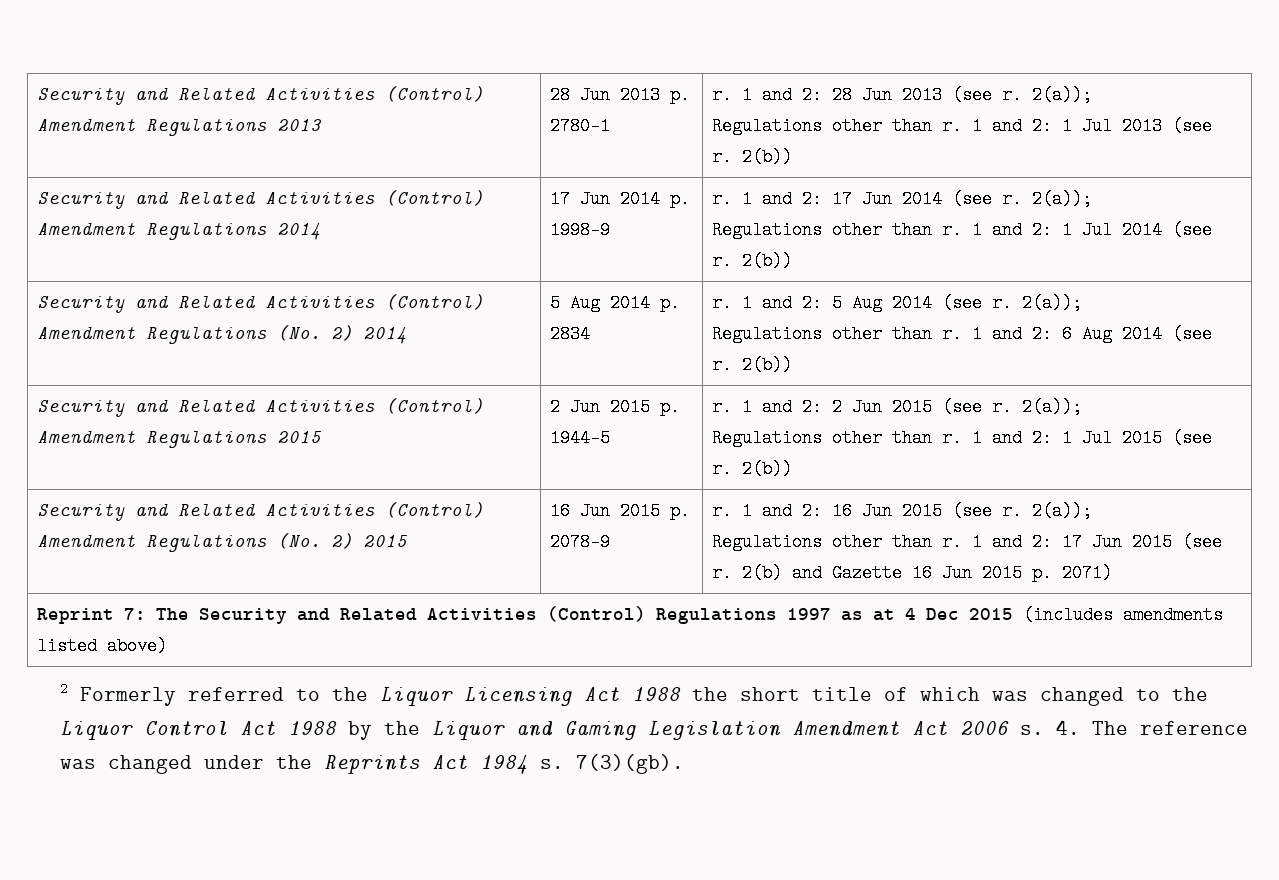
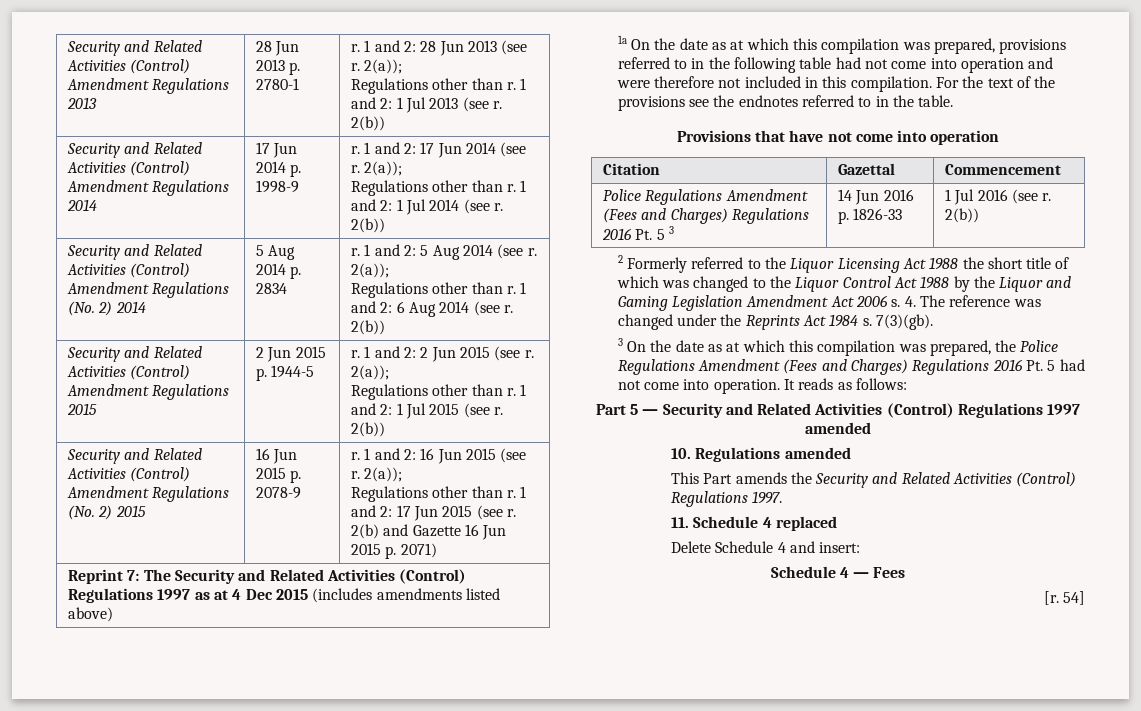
(168, 646) none -> [617,35,1067,54] [617,57,1054,73] [616,76,1056,92] [617,95,954,111] [676,130,1000,145] [603,163,661,175] [838,163,896,175] [945,164,1062,175] [603,189,808,205] [603,208,810,224] [602,226,675,240] [838,189,914,205] [838,208,903,224] [945,189,1052,205] [945,208,980,223] // 1a On the date as at which this compilation was prepared, provisions referred to in the following table had not come into operation and were therefore not included in this compilation. For the text of the provisions see the endnotes referred to in the table. // Provisions that have not come into operation // Citation | Gazettal | Commencement // Police Regulations Amendment (Fees and Charges) Regulations 2016 Pt. 5 3 | 14 Jun 2016 p. 1826-33 | 1 Jul 2016 (see r. 2(b))
(684, 764) none -> [617,338,1059,356] [617,359,1085,375] [617,378,907,394] [595,403,1081,418] [805,422,871,434] [670,447,851,462] [670,472,1077,488] [670,491,783,507] [670,516,837,531] [670,541,861,553] [770,566,906,578] [1043,591,1085,605] // 3 On the date as at which this compilation was prepared, the Police Regulations Amendment (Fees and Charges) Regulations 2016 Pt. 5 had not come into operation. It reads as follows: // Part 5 — Security and Related Activities (Control) Regulations 1997 amended // 10. Regulations amended // This Part amends the Security and Related Activities (Control) Regulations 1997. // 11. Schedule 4 replaced // Delete Schedule 4 and insert: // Schedule 4 — Fees // [r. 54]

